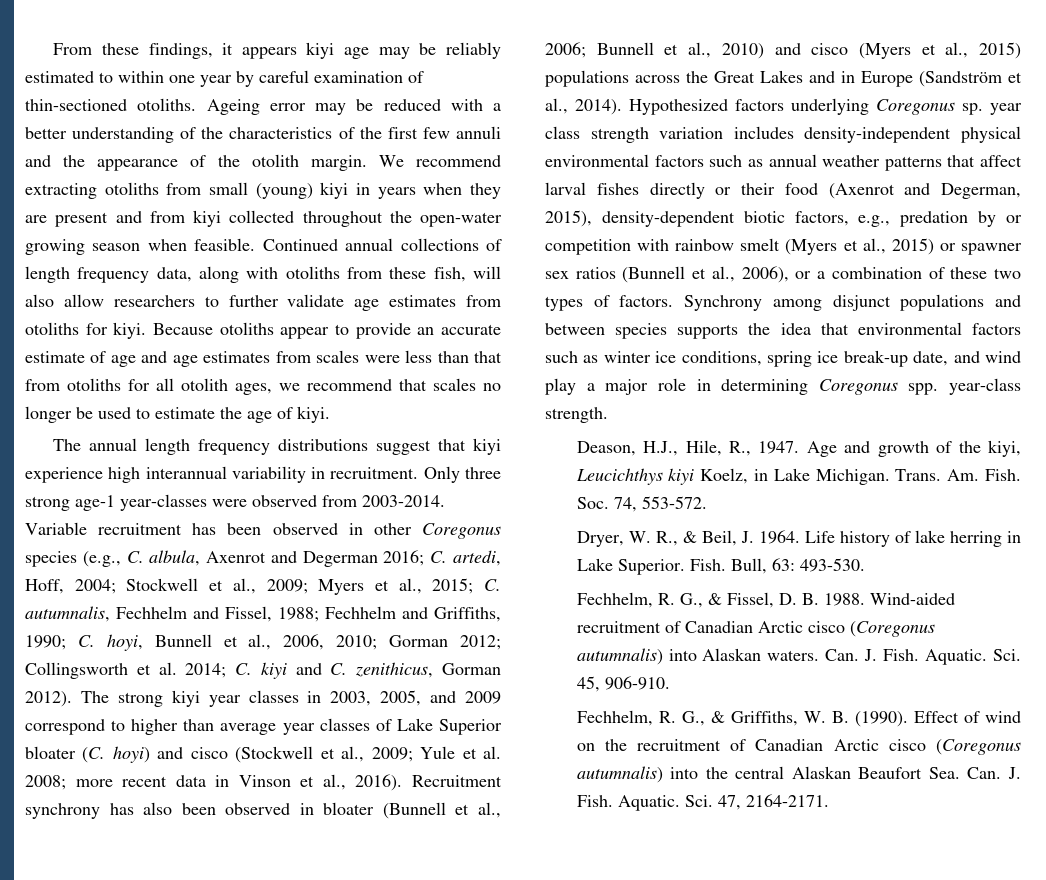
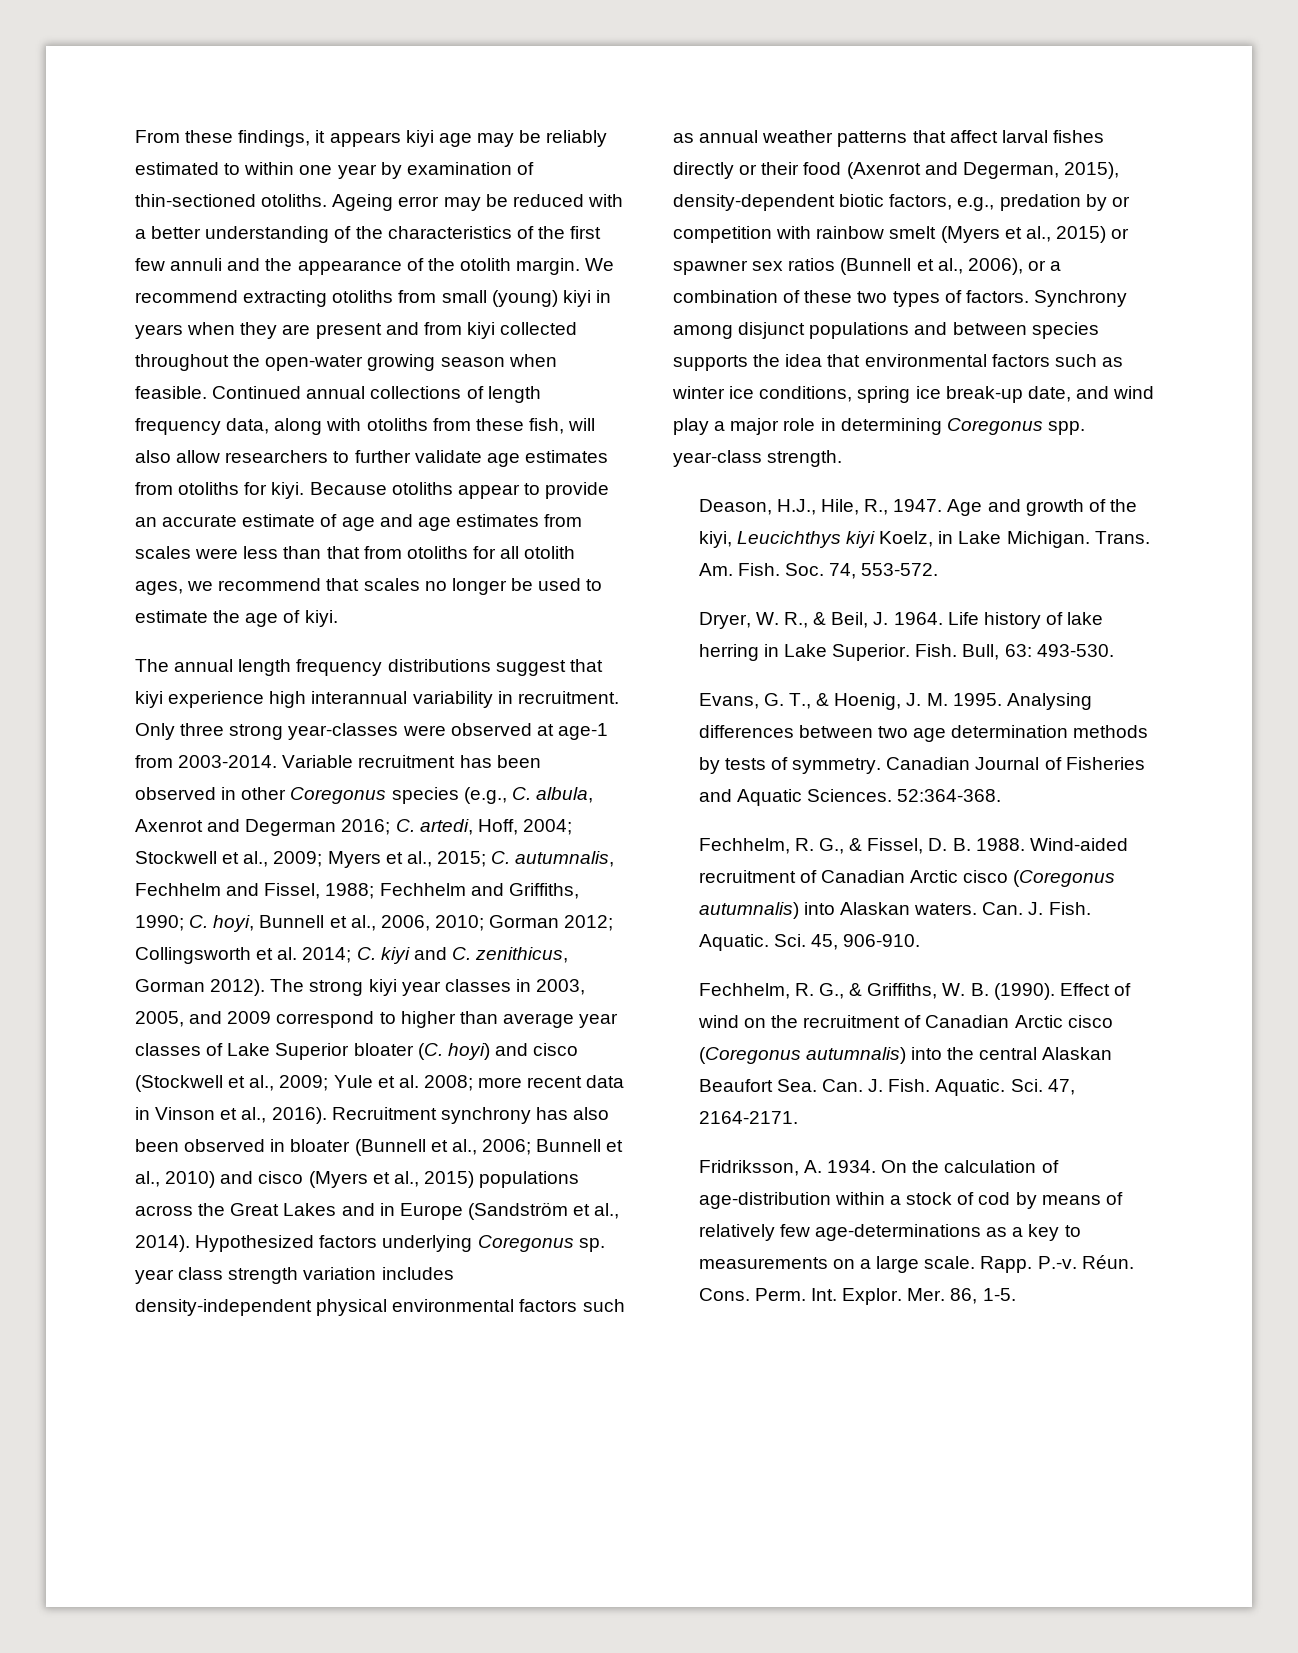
[259,70,309,83] careful -> (402, 170) none
[75,495,115,511] age-1 -> (284, 732) none
(317, 501) none -> [536,723,608,740] at age-1
(865, 565) none -> [698,693,1092,710] [698,725,1149,742] [698,757,1145,774] [698,789,1002,806] // Evans, G. T., & Hoenig, J. M. 1995. Analysing differences between two age determination methods by tests of symmetry. Canadian Journal of Fisheries and Aquatic Sciences. 52:364-368.
(829, 800) none -> [698,1160,1059,1176] [698,1192,1123,1209] [698,1224,1081,1241] [698,1255,1134,1273] [698,1288,1016,1305] // Fridriksson, A. 1934. On the calculation of age-distribution within a stock of cod by means of relatively few age-determinations as a key to measurements on a large scale. Rapp. P.-v. Réun. Cons. Perm. Int. Explor. Mer. 86, 1-5.

